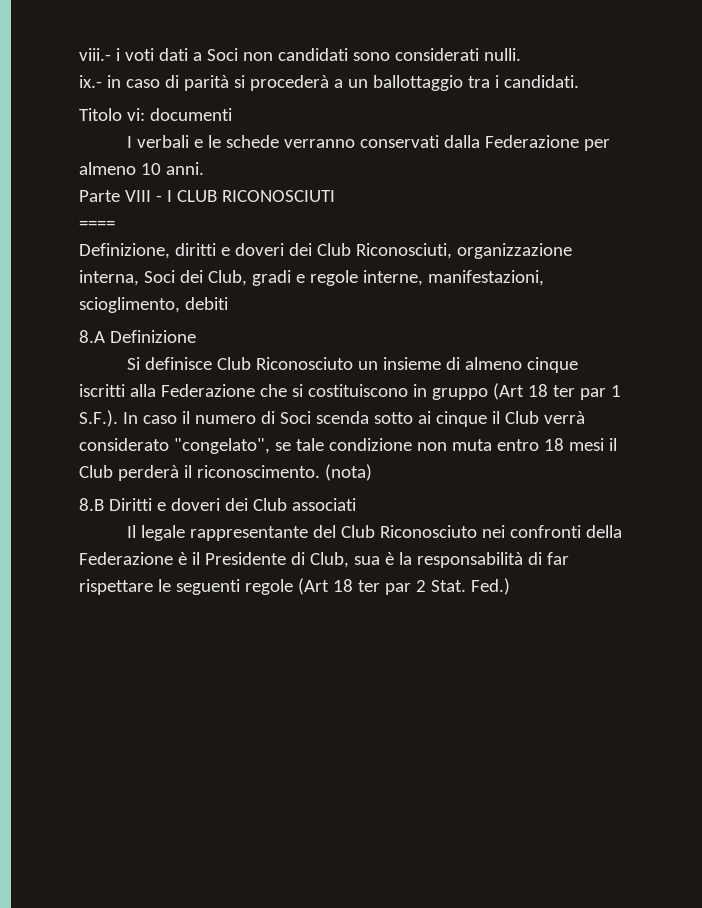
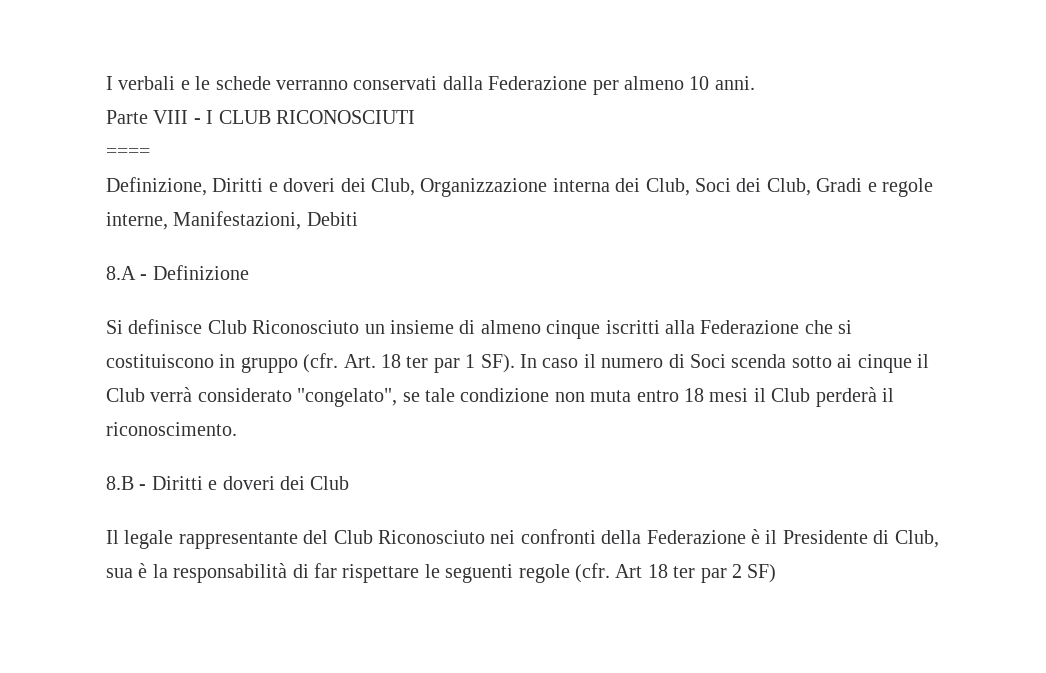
[79,48,521,61] [79,75,579,91] [79,108,232,121] viii.- i voti dati a Soci non candidati sono considerati nulli. // ix.- in caso di parità si procederà a un ballottaggio tra i candidati. // Titolo vi: documenti // -> (106, 83) none
[174,243,572,259] [79,270,139,286] diritti e doveri dei Club Riconosciuti, organizzazione interna, -> [212,178,690,197] Diritti e doveri dei Club, Organizzazione interna dei Club,
[251,270,291,286] gradi -> [816,178,863,192] Gradi
[427,270,544,286] [79,297,228,313] manifestazioni, scioglimento, debiti -> [173,211,358,230] Manifestazioni, Debiti
(105, 336) none -> [140,274,148,280] -
[492,383,524,400] (Art -> [303,353,376,373] (cfr. Art.
[79,410,118,427] S.F.). -> [480,354,515,373] SF).
[324,464,372,481] (nota) -> (237, 429) none
(104, 504) none -> [139,484,147,490] -
[291,498,356,511] associati -> (350, 483) none
[297,578,329,595] (Art -> [574,563,643,583] (cfr. Art
[430,578,510,595] Stat. Fed.) -> [747,564,777,583] SF)

